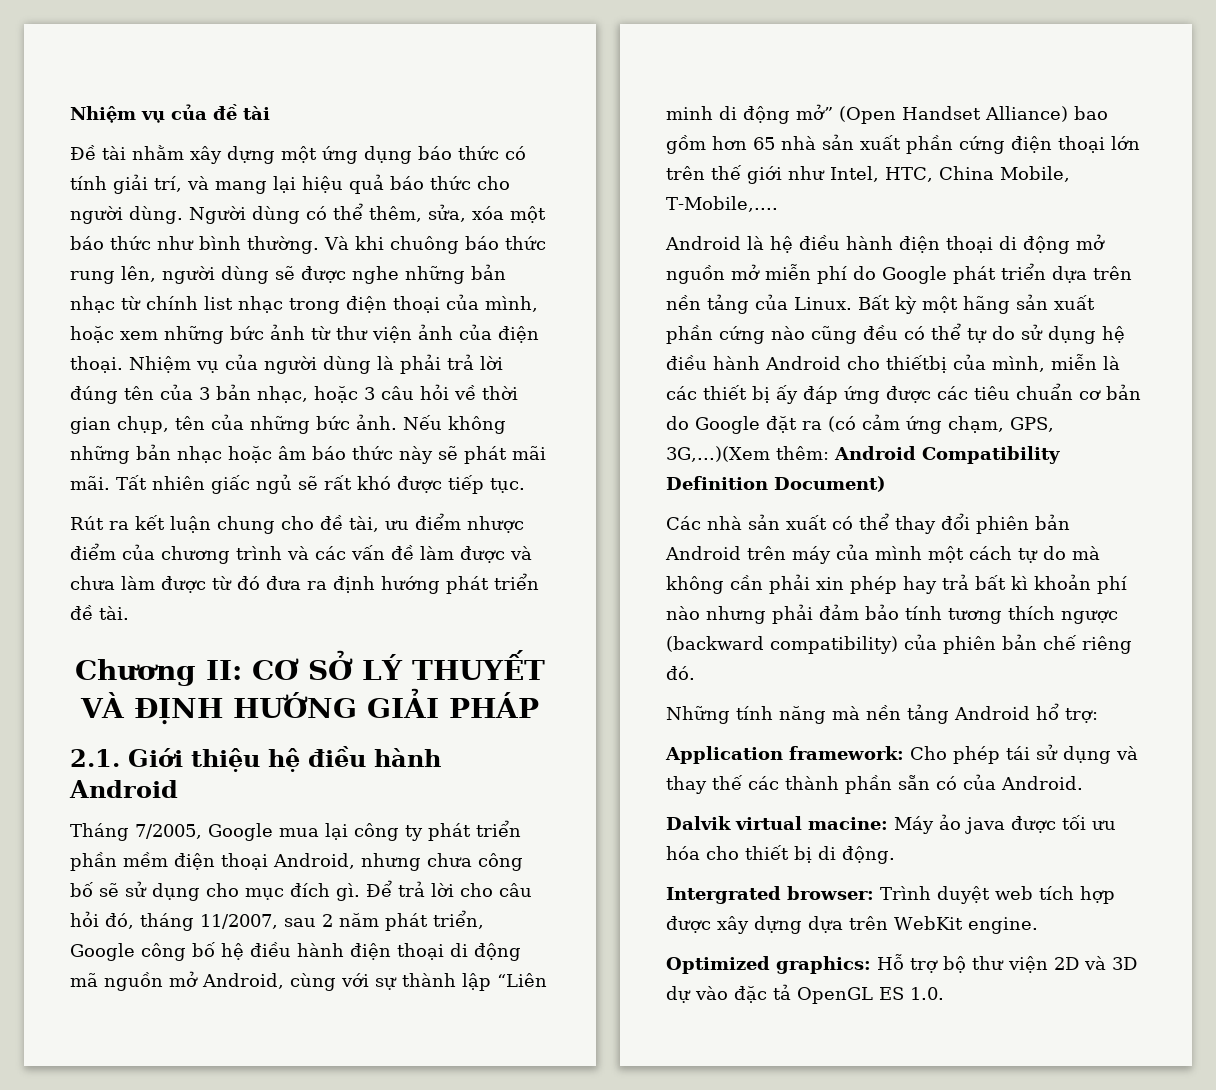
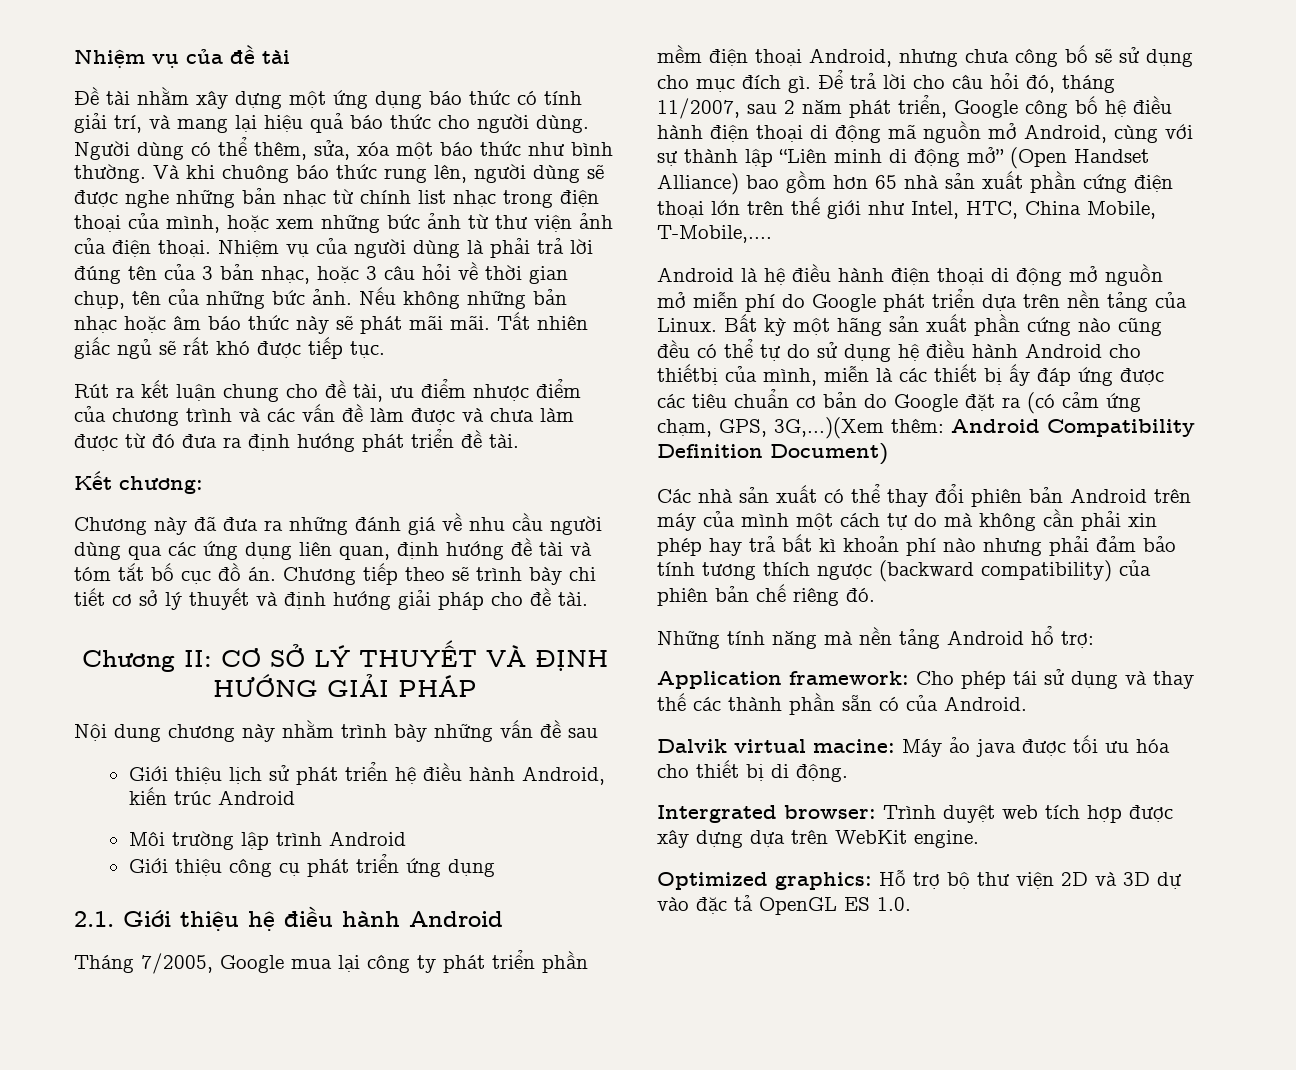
(129, 613) none -> [74,471,203,494] [74,513,602,535] [74,538,592,560] [74,563,596,585] [74,588,588,610] // Kết chương: // Chương này đã đưa ra những đánh giá về nhu cầu người dùng qua các ứng dụng liên quan, định hướng đề tài và tóm tắt bố cục đồ án. Chương tiếp theo sẽ trình bày chi tiết cơ sở lý thuyết và định hướng giải pháp cho đề tài.
(540, 705) none -> [74,720,598,742] [128,762,605,785] [128,787,295,805] [128,831,406,850] [128,854,495,877] // Nội dung chương này nhằm trình bày những vấn đề sau // Giới thiệu lịch sử phát triển hệ điều hành Android, kiến trúc Android // Môi trường lập trình Android // Giới thiệu công cụ phát triển ứng dụng

